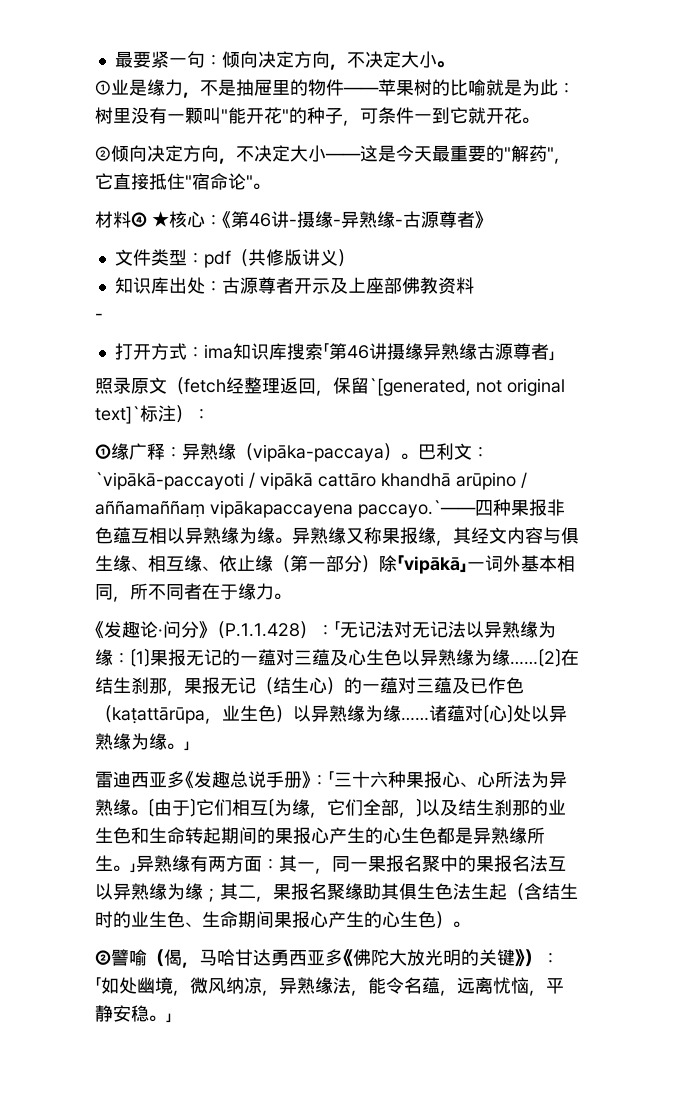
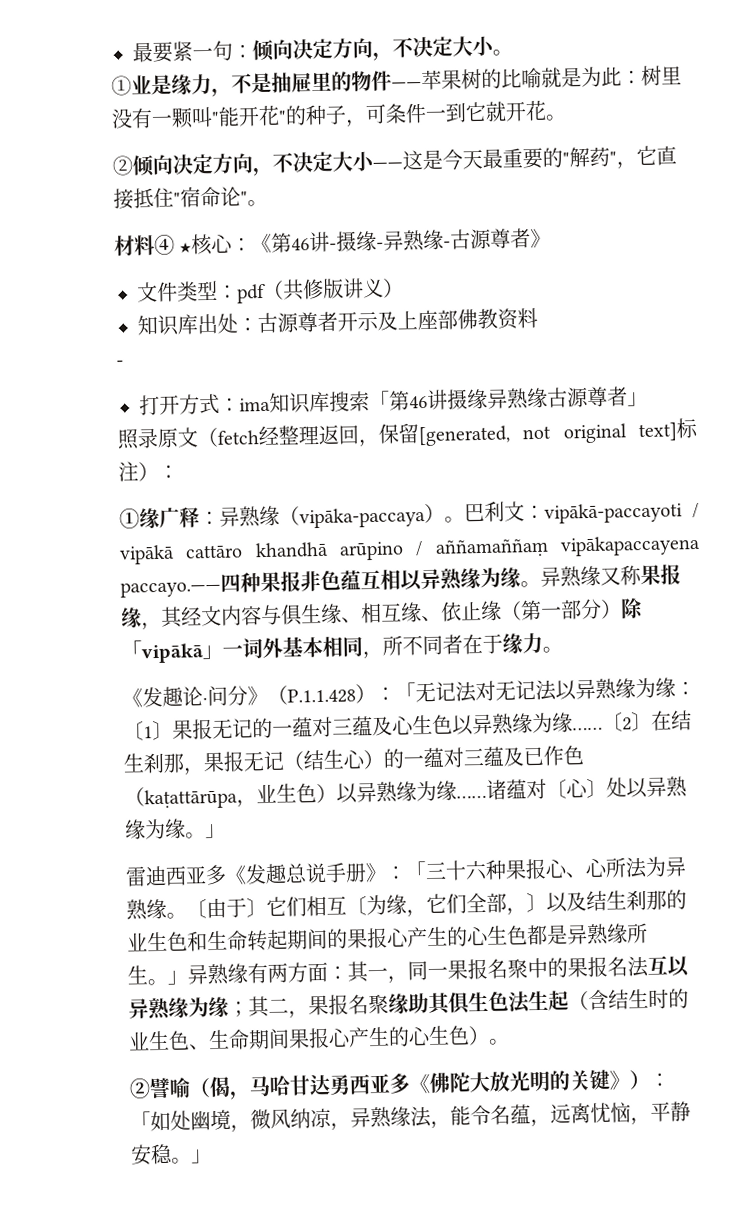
[369,378,471,396] `[generated, -> [418,425,511,447] [generated,
[95,406,140,424] text]` -> [638,422,677,442] text]
[95,472,244,490] `vipākā-paccayoti -> [544,502,683,524] vipākā-paccayoti
[358,500,476,518] paccayo.`—— -> [120,580,221,598] paccayo.——

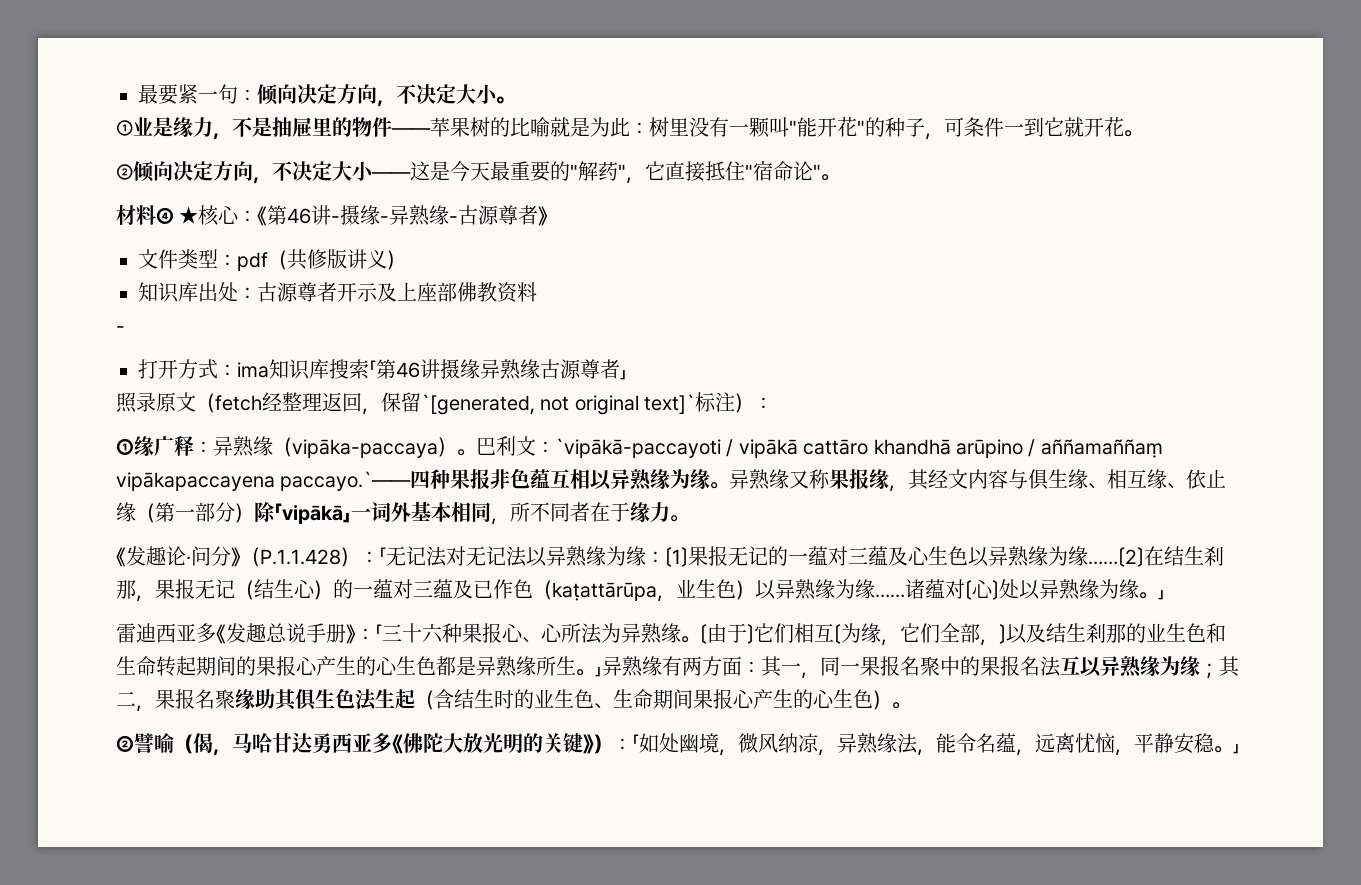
[418,425,511,447] [generated, -> [421,394,535,415] `[generated,
[638,422,677,442] text] -> [644,394,696,414] text]`
[544,502,683,524] vipākā-paccayoti -> [555,438,721,458] `vipākā-paccayoti
[120,580,221,598] paccayo.—— -> [280,471,412,491] paccayo.`——

